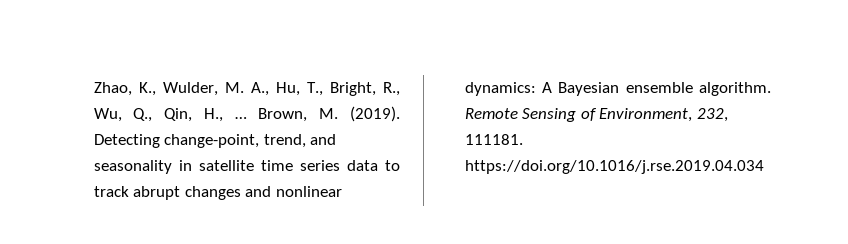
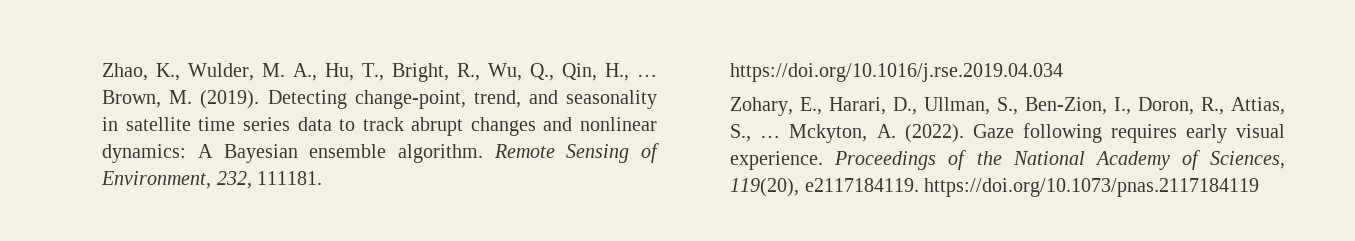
(764, 167) none -> [730,97,1285,116] [730,123,1285,143] [730,150,1285,170] [730,178,1260,197] // Zohary, E., Harari, D., Ullman, S., Ben-Zion, I., Doron, R., Attias, S., … Mckyton, A. (2022). Gaze following requires early visual experience. Proceedings of the National Academy of Sciences, 119(20), e2117184119. https://doi.org/10.1073/pnas.2117184119

